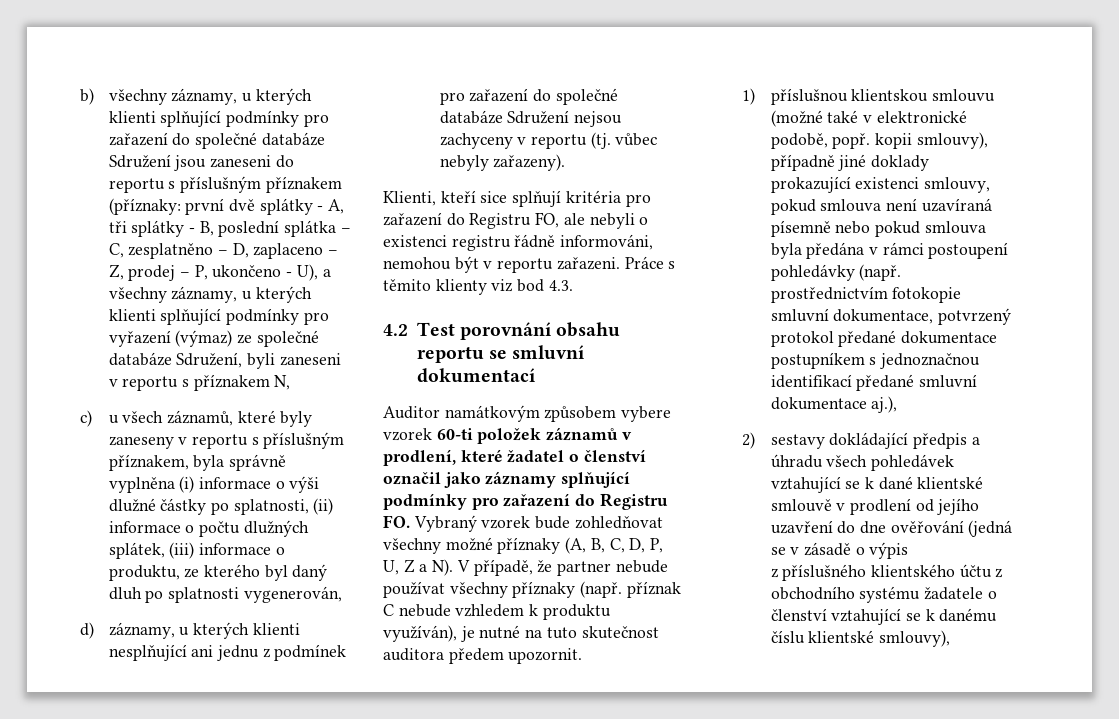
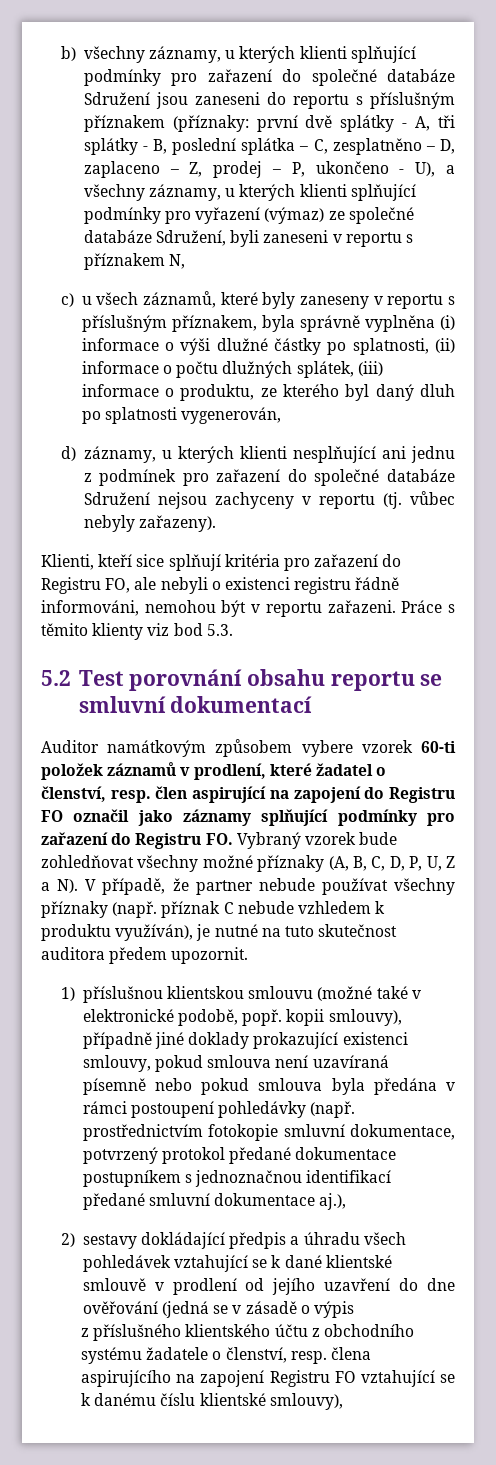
[548,280,573,291] [383,324,408,336] 4.3. // 4.2 -> [206,624,233,636] [41,670,71,686] 5.3. // 5.2
[583,449,646,462] členství -> [41,786,455,803] [41,810,63,822] členství, resp. člen aspirující na zapojení do Registru FO
[770,608,827,621] členství -> [225,1347,371,1364] [81,1370,356,1387] členství, resp. člena aspirujícího na zapojení Registru FO

